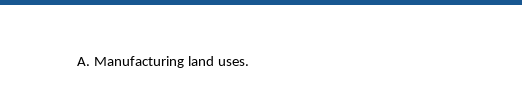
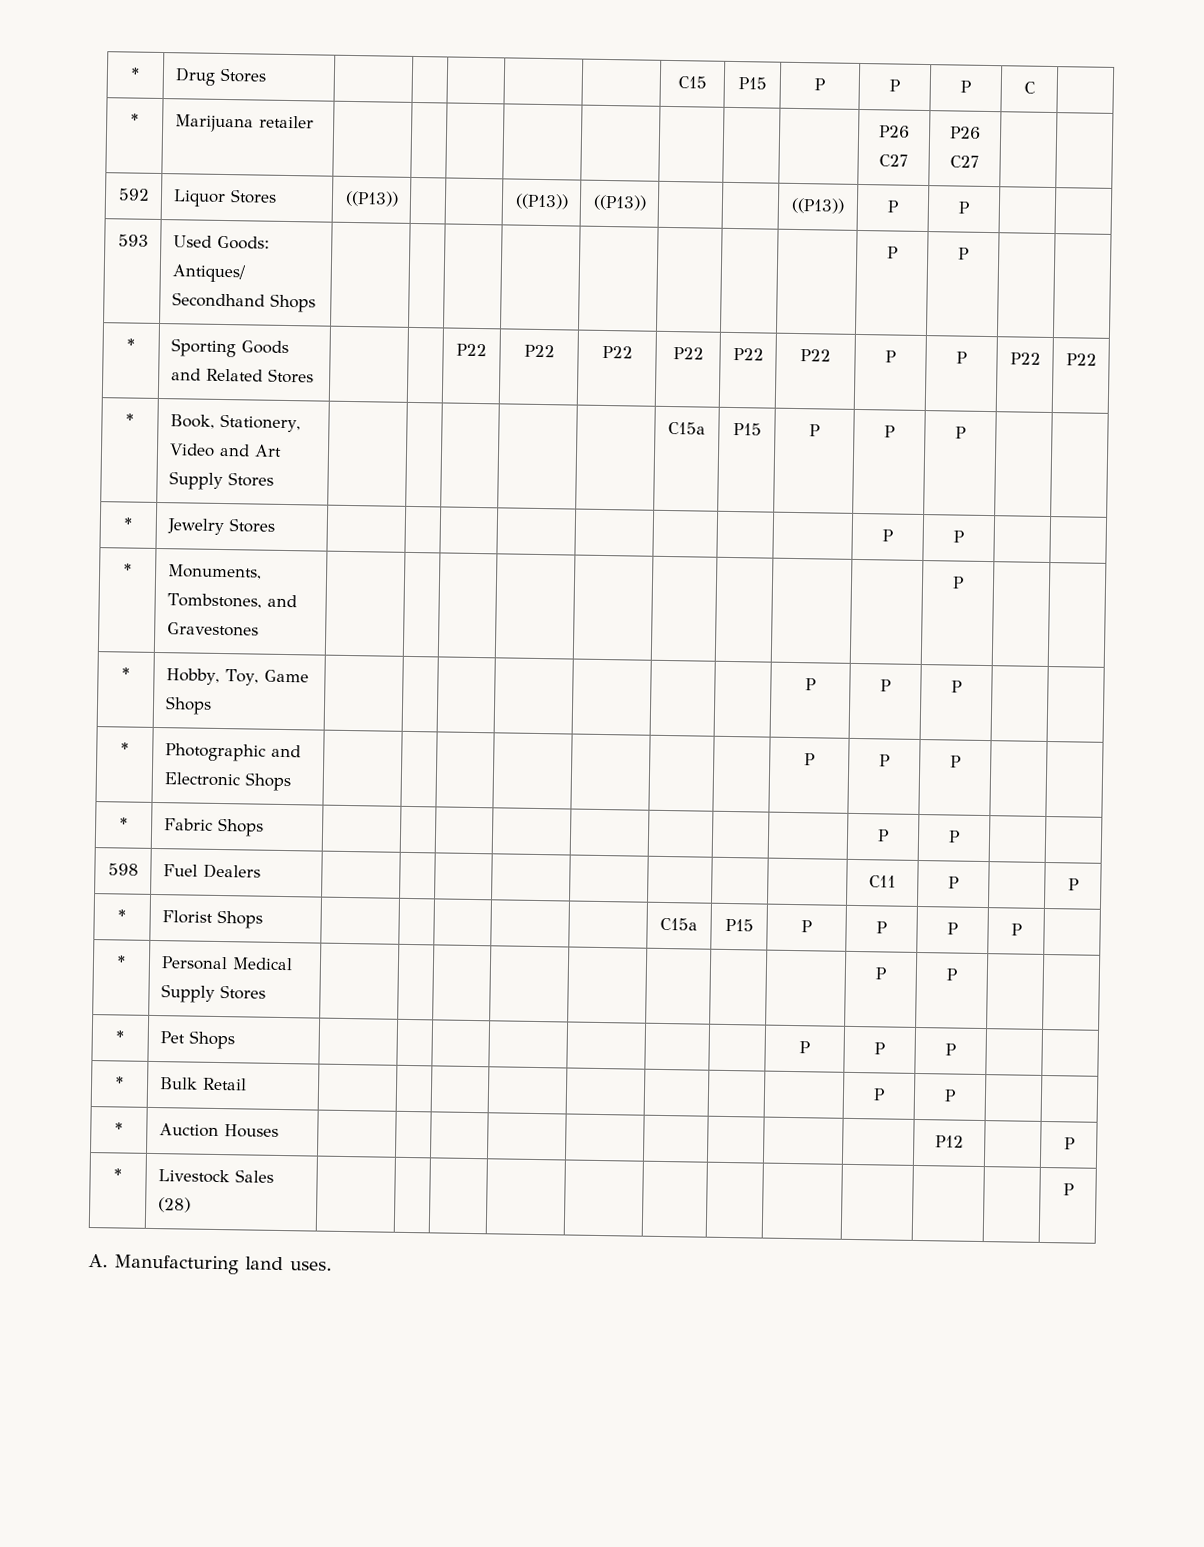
(77, 61) none -> [131,67,140,80] [174,67,267,86] [677,76,707,89] [737,77,767,90] [814,78,825,91] [889,79,900,92] [960,80,971,93] [1023,81,1036,94] [131,113,139,126] [174,114,314,133] [879,125,910,138] [879,154,908,167] [950,126,981,139] [950,155,979,168] [117,188,150,201] [172,189,277,208] [344,190,399,207] [514,193,569,210] [592,194,647,211] [791,197,845,214] [887,200,899,213] [958,201,970,214] [117,234,149,247] [172,235,270,250] [171,264,246,283] [171,292,316,313] [887,246,898,259] [958,247,969,260] [127,338,135,351] [170,338,289,358] [170,368,314,384] [456,343,487,357] [523,344,555,358] [601,345,633,359] [672,347,704,360] [732,348,764,361] [800,349,831,362] [885,350,896,363] [956,351,967,364] [1009,352,1041,365] [1065,353,1097,366] [126,413,134,426] [169,413,301,433] [168,443,282,457] [168,471,274,491] [668,422,706,435] [732,423,762,436] [809,424,820,437] [884,425,895,438] [955,426,966,439] [124,517,132,530] [166,518,275,536] [882,529,893,542] [953,530,964,543] [124,563,132,576] [167,564,262,580] [166,593,297,609] [166,622,259,637] [952,576,964,589] [122,667,130,680] [165,668,309,686] [164,696,212,715] [805,678,816,691] [880,679,891,692] [951,680,962,693] [121,742,129,755] [164,743,301,762] [163,772,291,792] [804,753,815,766] [879,754,890,767] [950,755,961,768] [120,817,128,830] [163,817,264,837] [877,829,889,842] [948,830,960,843] [107,863,139,876] [162,863,261,879] [869,875,896,888] [948,876,959,889] [1067,878,1079,891] [118,909,126,922] [161,909,263,929] [660,917,698,931] [724,918,754,932] [801,920,812,933] [876,921,887,934] [947,922,958,935] [1010,923,1022,936] [117,955,126,968] [160,956,293,971] [160,984,266,1003] [875,967,886,980] [946,968,957,981] [116,1030,124,1043] [159,1030,235,1050] [799,1041,810,1054] [874,1042,885,1055] [945,1043,956,1056] [115,1076,124,1089] [158,1077,247,1091] [873,1088,885,1101] [944,1089,956,1102] [115,1122,123,1135] [158,1123,279,1138] [935,1135,964,1148] [1063,1137,1075,1150] [114,1168,122,1181] [157,1169,274,1184] [157,1197,191,1213] [1062,1183,1074,1196] * | Drug Stores | | | | | | C15 | P15 | P | P | P | C | // * | Marijuana retailer | | | | | | | | | P26 C27 | P26 C27 | | // 592 | Liquor Stores | ((P13)) | | | ((P13)) | ((P13)) | | | ((P13)) | P | P | | // 593 | Used Goods: Antiques/ Secondhand Shops | | | | | | | | | P | P | | // * | Sporting Goods and Related Stores | | | P22 | P22 | P22 | P22 | P22 | P22 | P | P | P22 | P22 // * | Book, Stationery, Video and Art Supply Stores | | | | | | C15a | P15 | P | P | P | | // * | Jewelry Stores | | | | | | | | | P | P | | // * | Monuments, Tombstones, and Gravestones | | | | | | | | | | P | | // * | Hobby, Toy, Game Shops | | | | | | | | P | P | P | | // * | Photographic and Electronic Shops | | | | | | | | P | P | P | | // * | Fabric Shops | | | | | | | | | P | P | | // 598 | Fuel Dealers | | | | | | | | | C11 | P | | P // * | Florist Shops | | | | | | C15a | P15 | P | P | P | P | // * | Personal Medical Supply Stores | | | | | | | | | P | P | | // * | Pet Shops | | | | | | | | P | P | P | | // * | Bulk Retail | | | | | | | | | P | P | | // * | Auction Houses | | | | | | | | | | P12 | | P // * | Livestock Sales (28) | | | | | | | | | | | | P //

